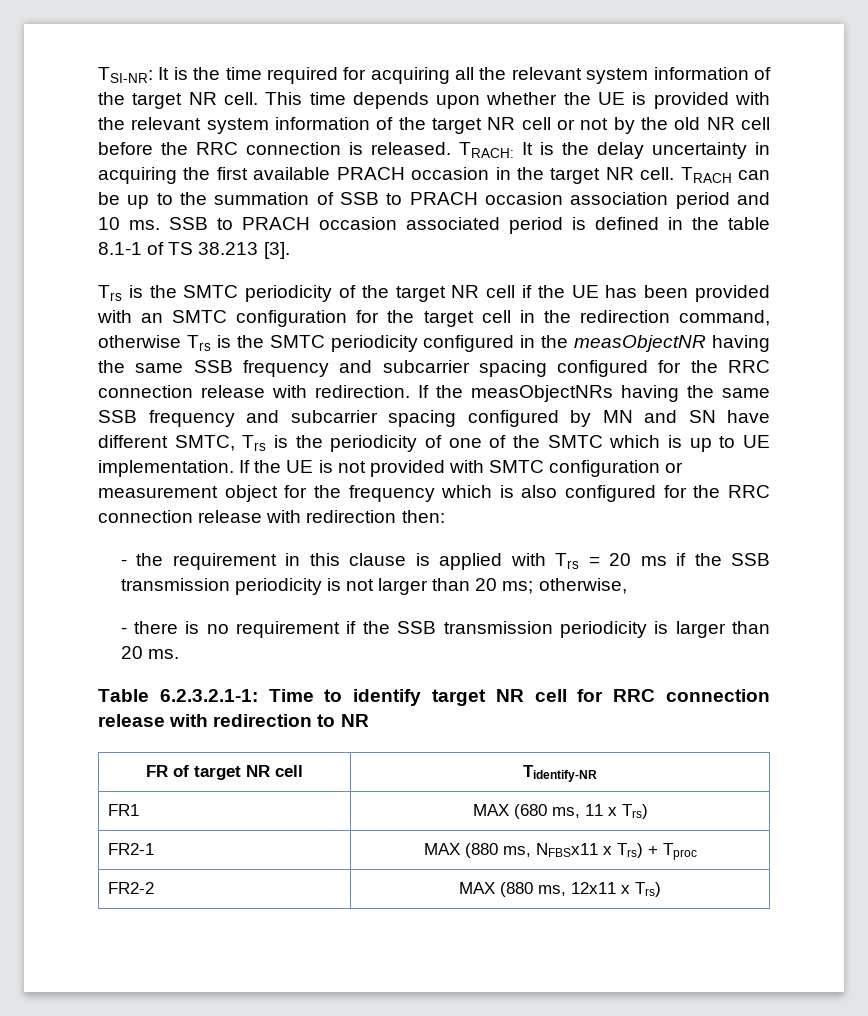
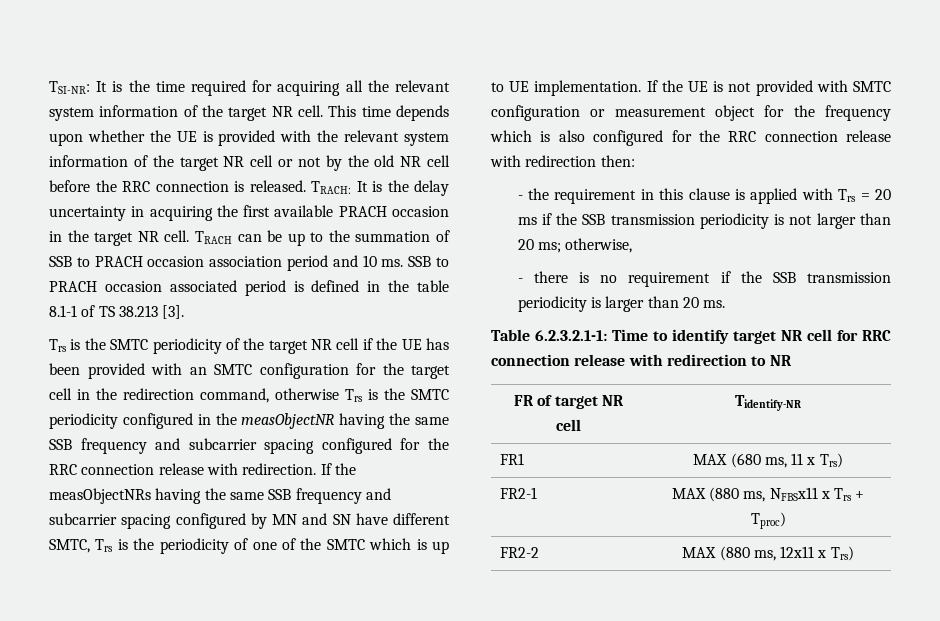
[616,843,697,860] Trs) + Tproc -> [834,488,865,501] [750,512,786,529] Trs + Tproc)

